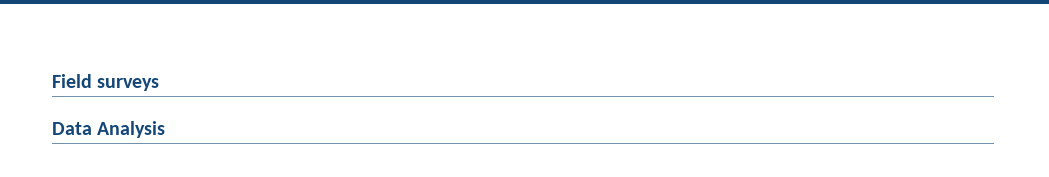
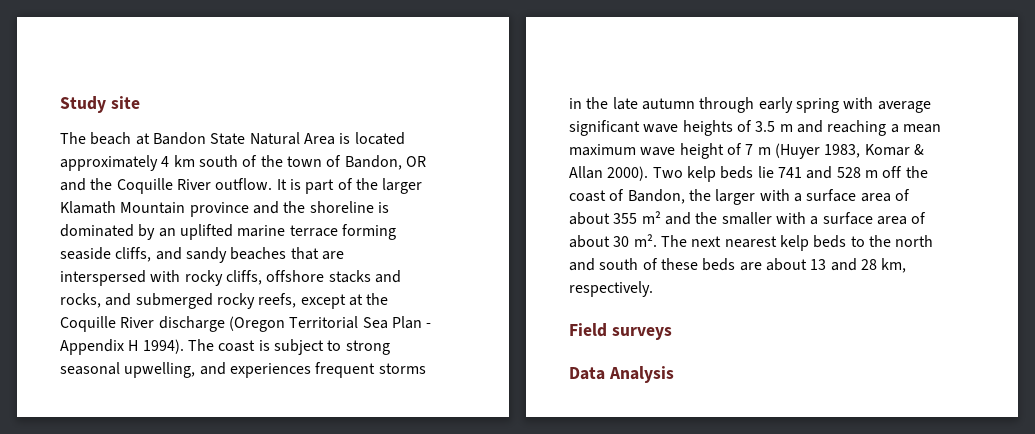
(52, 81) none -> [60,96,140,113] [60,132,405,145] [60,155,426,171] [60,178,423,194] [60,201,389,217] [60,224,396,240] [60,247,344,263] [60,270,401,286] [60,293,389,309] [60,316,432,332] [60,339,390,355] [60,362,426,378] [569,97,931,113] [569,120,941,136] [569,143,924,159] [569,166,928,182] [569,189,910,205] [569,211,927,225] [569,234,934,251] [569,258,907,273] [569,281,653,297] Study site // The beach at Bandon State Natural Area is located approximately 4 km south of the town of Bandon, OR and the Coquille River outflow. It is part of the larger Klamath Mountain province and the shoreline is dominated by an uplifted marine terrace forming seaside cliffs, and sandy beaches that are interspersed with rocky cliffs, offshore stacks and rocks, and submerged rocky reefs, except at the Coquille River discharge (Oregon Territorial Sea Plan - Appendix H 1994). The coast is subject to strong seasonal upwelling, and experiences frequent storms in the late autumn through early spring with average significant wave heights of 3.5 m and reaching a mean maximum wave height of 7 m (Huyer 1983, Komar & Allan 2000). Two kelp beds lie 741 and 528 m off the coast of Bandon, the larger with a surface area of about 355 m² and the smaller with a surface area of about 30 m². The next nearest kelp beds to the north and south of these beds are about 13 and 28 km, respectively. //

